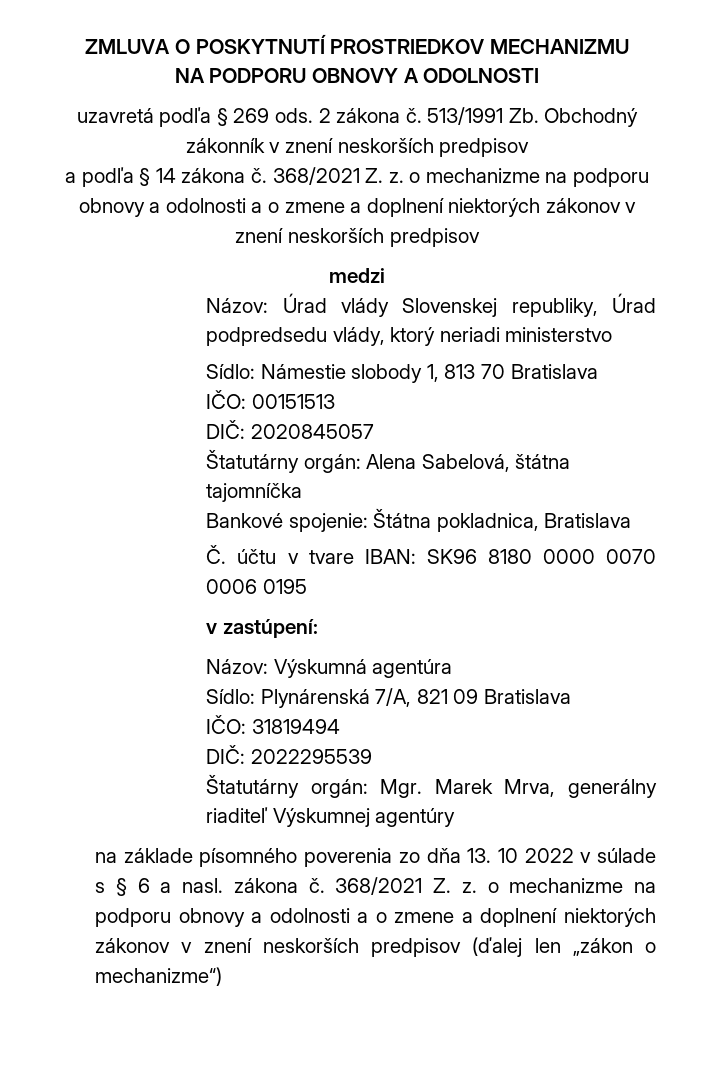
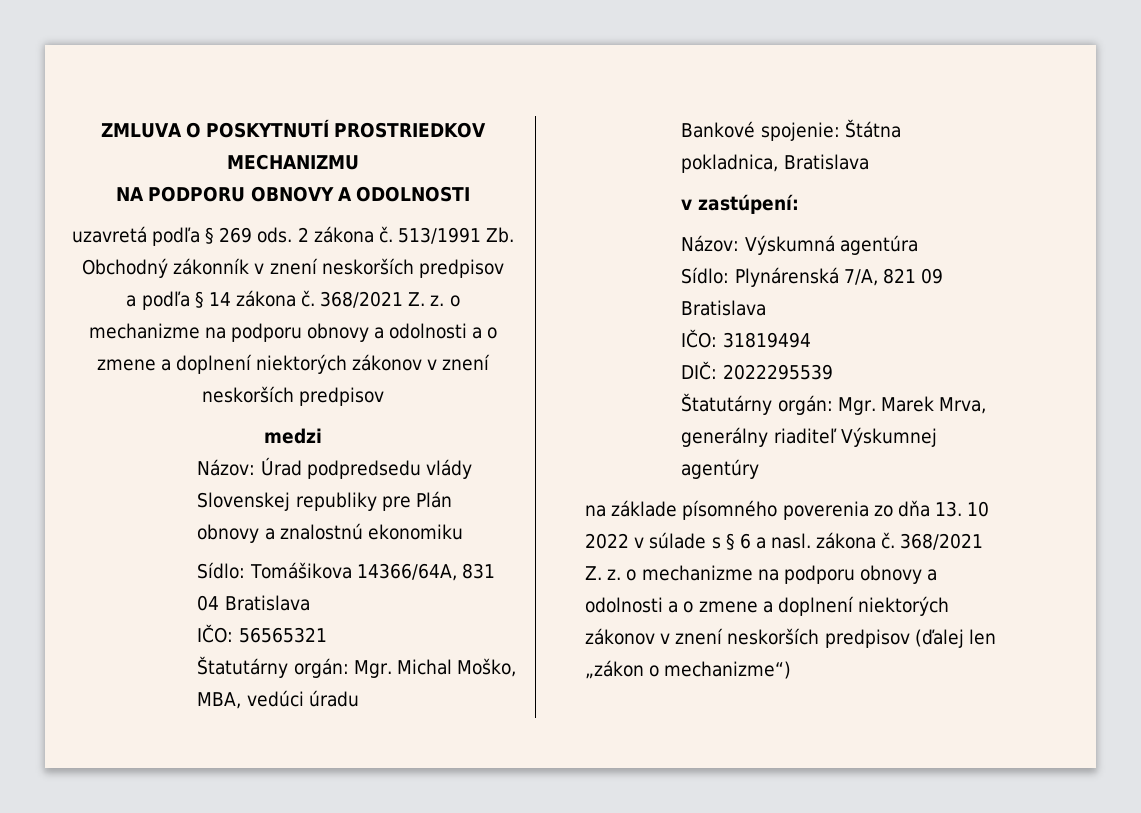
(327, 303) none -> [306,460,421,479] podpredsedu
[511,293,656,317] [206,327,613,346] [206,364,598,383] [206,390,335,409] [206,420,374,439] [206,449,571,473] [206,483,303,502] republiky, Úrad podpredsedu vlády, ktorý neriadi ministerstvo // Sídlo: Námestie slobody 1, 813 70 Bratislava // IČO: 00151513 // DIČ: 2020845057 // Štatutárny orgán: Alena Sabelová, štátna tajomníčka -> [295,491,452,511] [197,523,463,543] [197,562,495,581] [197,595,310,611] [197,624,327,643] [197,656,516,678] [197,690,359,709] republiky pre Plán obnovy a znalostnú ekonomiku // Sídlo: Tomášikova 14366/64A, 831 04 Bratislava // IČO: 56565321 // Štatutárny orgán: Mgr. Michal Moško, MBA, vedúci úradu
[206,545,656,564] [206,579,307,594] // Č. účtu v tvare IBAN: SK96 8180 0000 0070 0006 0195 -> (869, 162) none

